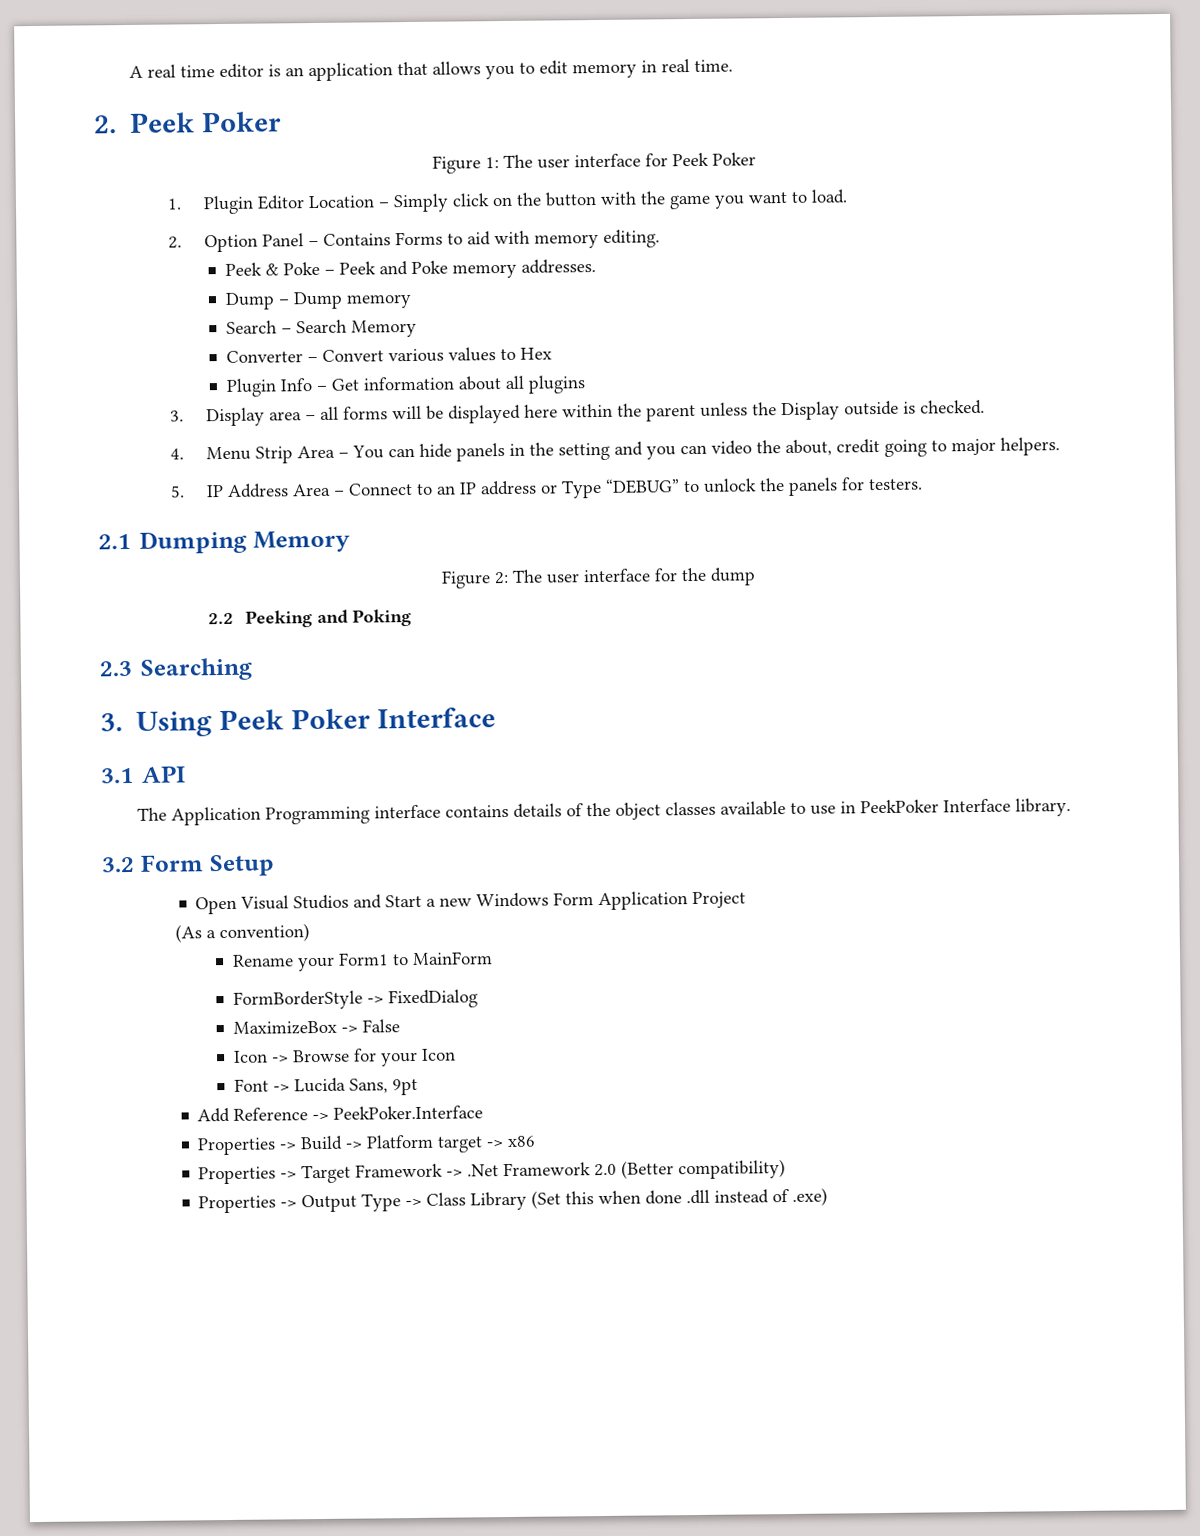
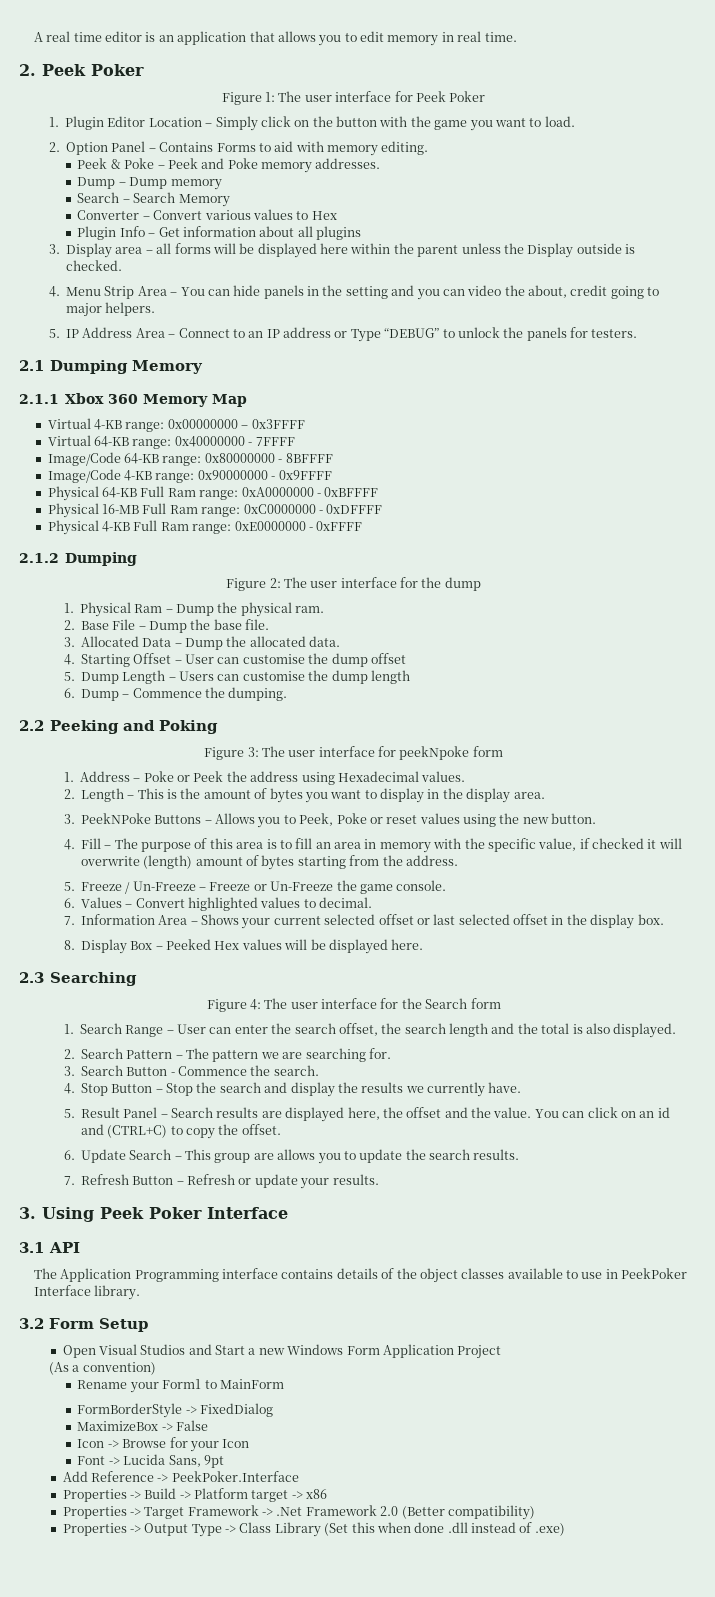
(350, 541) none -> [19,393,248,407] [47,418,305,432] [47,435,295,449] [47,452,333,466] [47,469,332,483] [47,486,379,501] [47,503,383,518] [47,520,363,535] [19,552,138,566] // 2.1.1 Xbox 360 Memory Map // Virtual 4-KB range: 0x00000000 – 0x3FFFF // Virtual 64-KB range: 0x40000000 - 7FFFF // Image/Code 64-KB range: 0x80000000 - 8BFFFF // Image/Code 4-KB range: 0x90000000 - 0x9FFFF // Physical 64-KB Full Ram range: 0xA0000000 - 0xBFFFF // Physical 16-MB Full Ram range: 0xC0000000 - 0xDFFFF // Physical 4-KB Full Ram range: 0xE0000000 - 0xFFFF // 2.1.2 Dumping
[208,608,412,628] [99,657,254,681] 2.2 Peeking and Poking // 2.3 Searching -> [63,602,325,617] [63,619,270,633] [63,636,341,650] [63,653,406,667] [63,670,410,684] [63,687,288,701] [19,720,219,734] [204,746,503,760] [63,771,466,785] [63,788,545,803] [63,813,597,828] [63,838,682,853] [80,855,458,870] [63,880,447,894] [63,897,373,911] [63,914,664,929] [63,939,424,954] [19,972,138,986] [206,998,501,1012] [63,1023,677,1038] [63,1048,391,1062] [63,1065,319,1076] [63,1082,522,1097] [63,1107,670,1122] [80,1124,281,1139] [63,1149,520,1164] [63,1174,379,1189] 1. Physical Ram – Dump the physical ram. // 2. Base File – Dump the base file. // 3. Allocated Data – Dump the allocated data. // 4. Starting Offset – User can customise the dump offset // 5. Dump Length – Users can customise the dump length // 6. Dump – Commence the dumping. // 2.2 Peeking and Poking // Figure 3: The user interface for peekNpoke form // 1. Address – Poke or Peek the address using Hexadecimal values. // 2. Length – This is the amount of bytes you want to display in the display area. // 3. PeekNPoke Buttons – Allows you to Peek, Poke or reset values using the new button. // 4. Fill – The purpose of this area is to fill an area in memory with the specific value, if checked it will overwrite (length) amount of bytes starting from the address. // 5. Freeze / Un-Freeze – Freeze or Un-Freeze the game console. // 6. Values – Convert highlighted values to decimal. // 7. Information Area – Shows your current selected offset or last selected offset in the display box. // 8. Display Box – Peeked Hex values will be displayed here. // 2.3 Searching // Figure 4: The user interface for the Search form // 1. Search Range – User can enter the search offset, the search length and the total is also displayed. // 2. Search Pattern – The pattern we are searching for. // 3. Search Button - Commence the search. // 4. Stop Button – Stop the search and display the results we currently have. // 5. Result Panel – Search results are displayed here, the offset and the value. You can click on an id and (CTRL+C) to copy the offset. // 6. Update Search – This group are allows you to update the search results. // 7. Refresh Button – Refresh or update your results.

